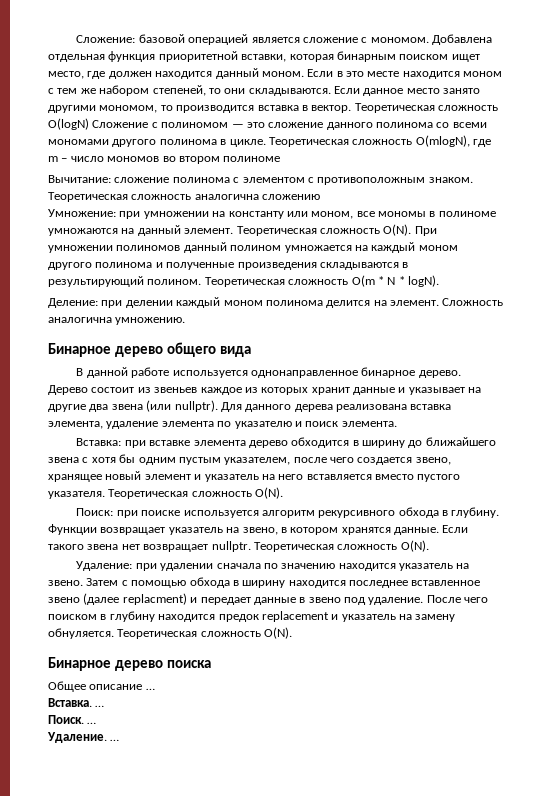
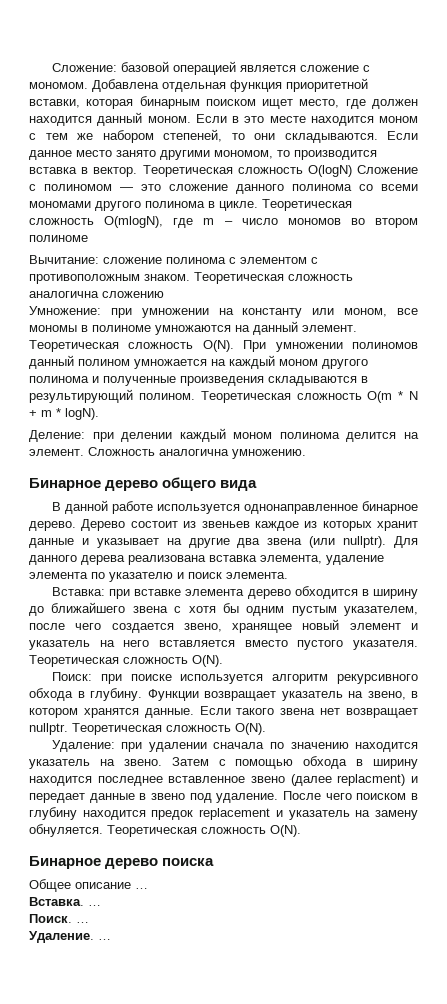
(396, 281) none -> [29,410,52,417] + m

